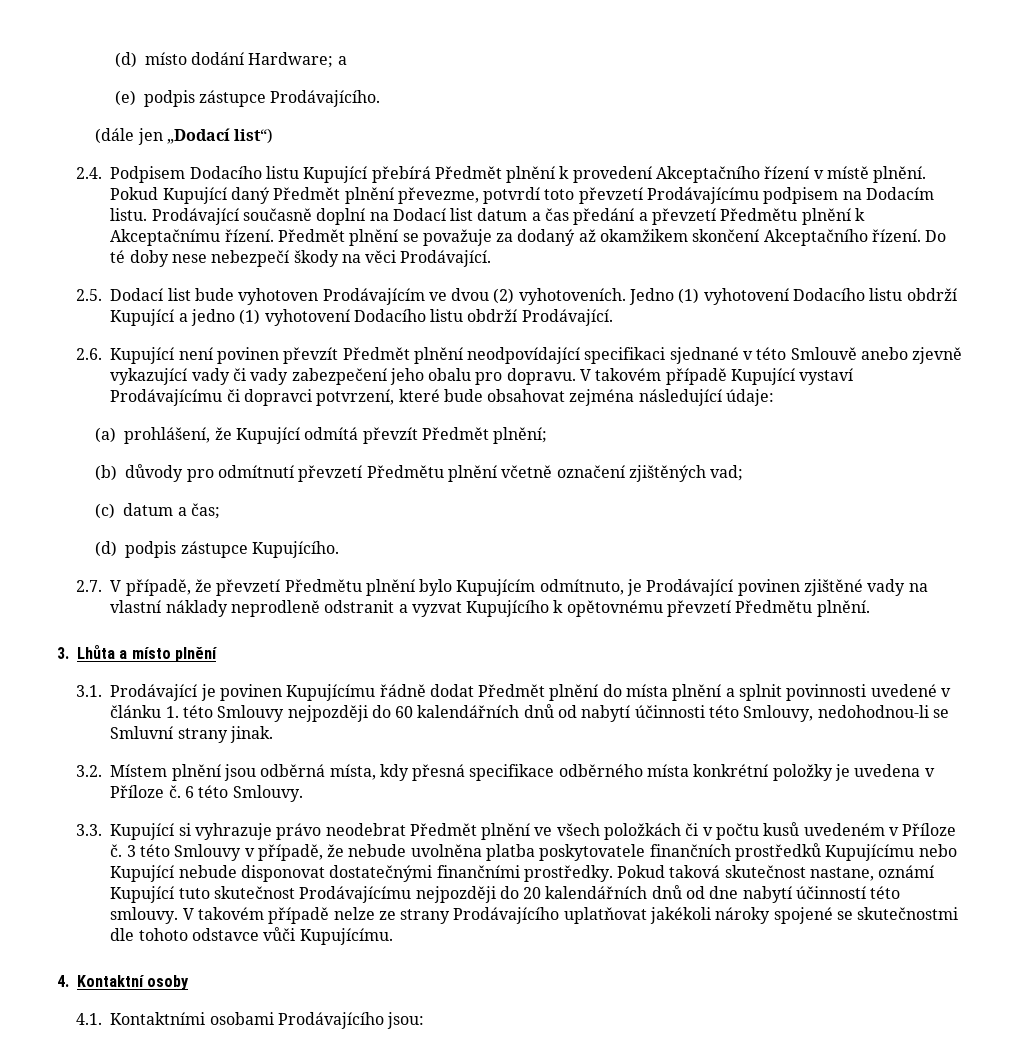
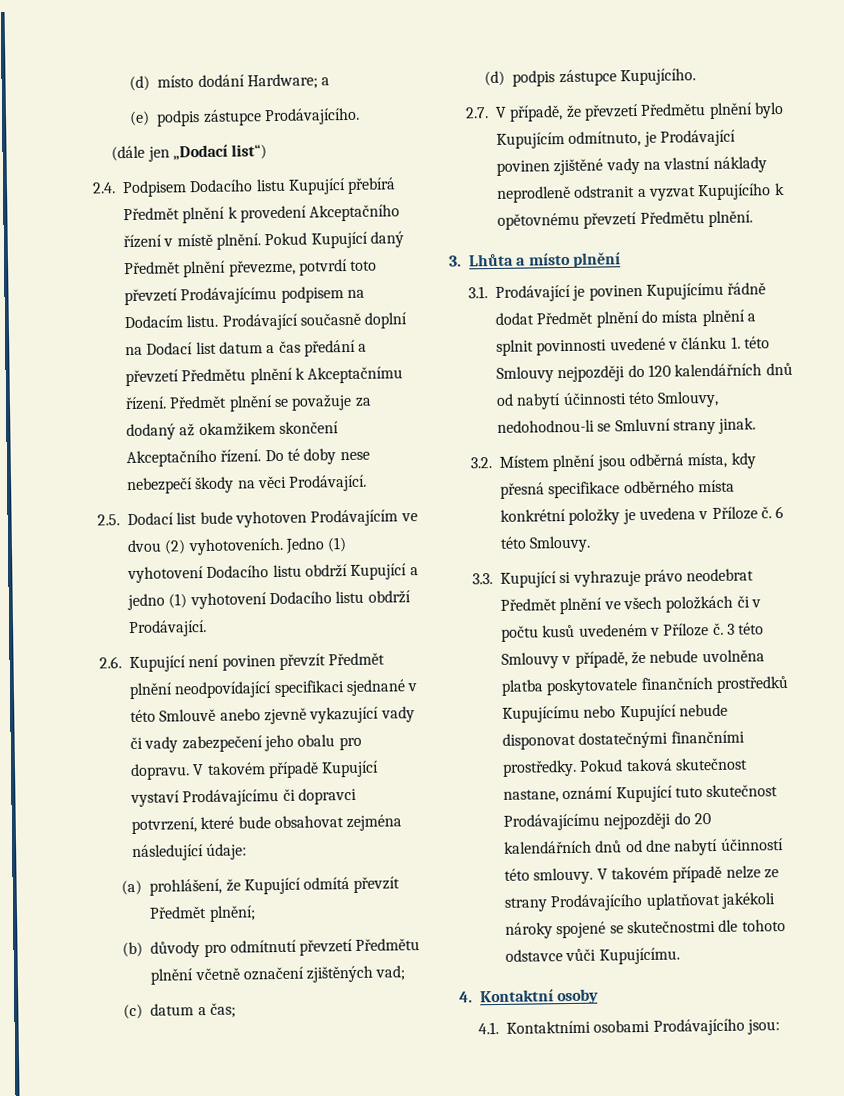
[395,706,414,718] 60 -> [648,364,672,377] 120

